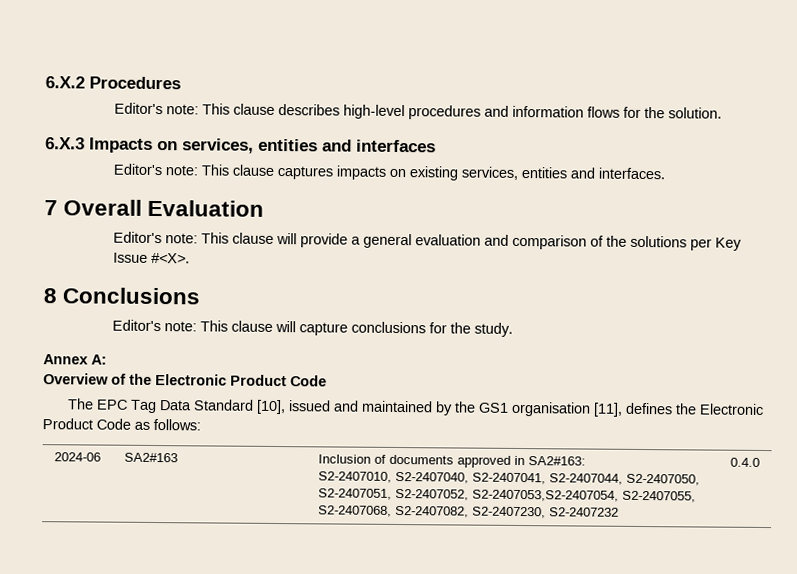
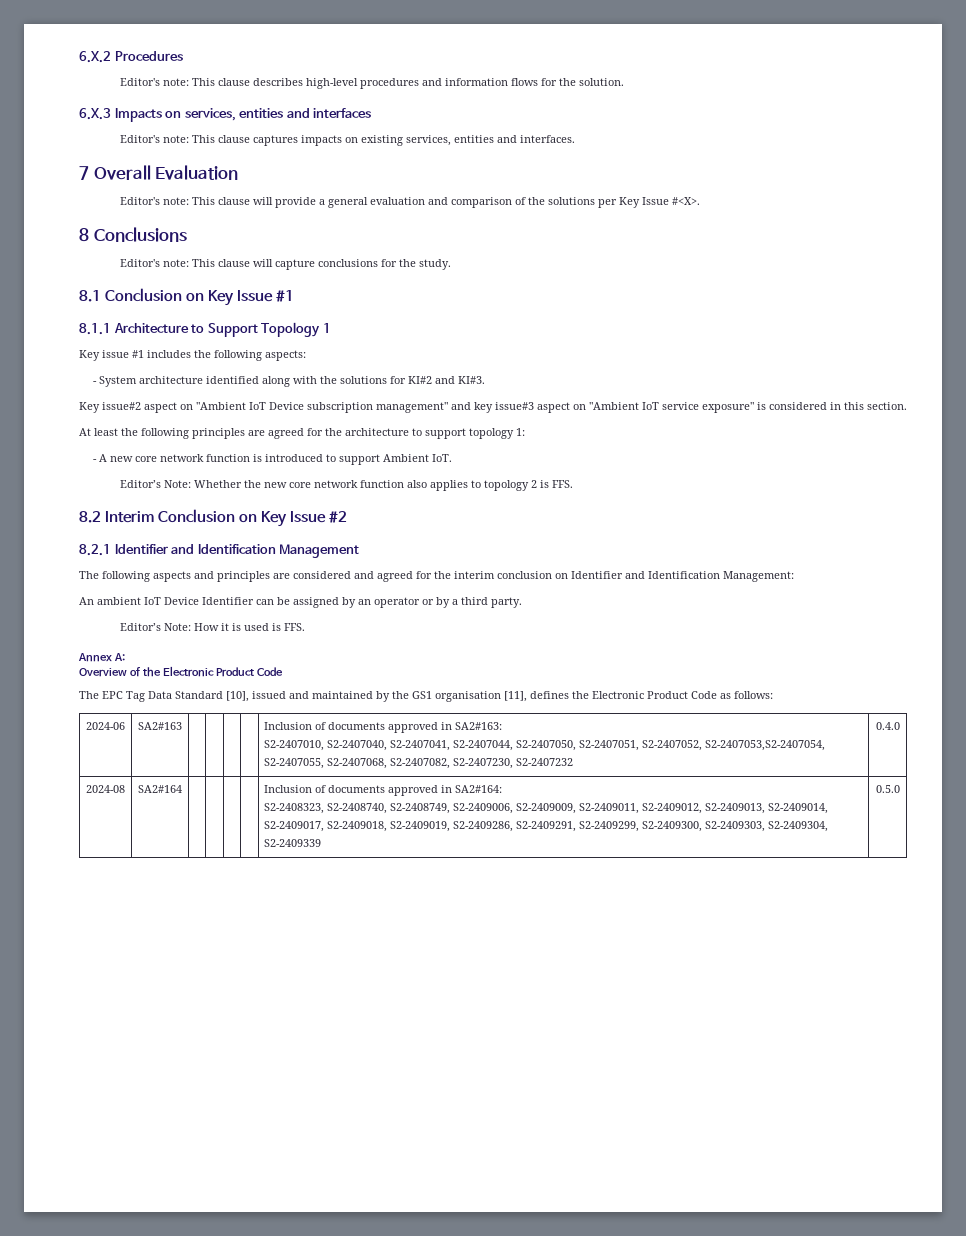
(514, 329) none -> [79,288,295,306] [79,322,331,337] [79,350,306,361] [92,376,485,387] [79,402,907,413] [79,428,525,439] [92,454,452,465] [120,480,574,491] [79,509,348,527] [79,544,360,558] [79,571,794,582] [79,597,522,608] [120,623,306,631] // 8.1 Conclusion on Key Issue #1 // 8.1.1 Architecture to Support Topology 1 // Key issue #1 includes the following aspects: // - System architecture identified along with the solutions for KI#2 and KI#3. // Key issue#2 aspect on "Ambient IoT Device subscription management" and key issue#3 aspect on "Ambient IoT service exposure" is considered in this section. // At least the following principles are agreed for the architecture to support topology 1: // - A new core network function is introduced to support Ambient IoT. // Editor’s Note: Whether the new core network function also applies to topology 2 is FFS. // 8.2 Interim Conclusion on Key Issue #2 // 8.2.1 Identifier and Identification Management // The following aspects and principles are considered and agreed for the interim conclusion on Identifier and Identification Management: // An ambient IoT Device Identifier can be assigned by an operator or by a third party. // Editor’s Note: How it is used is FFS.
(760, 462) none -> [86,785,125,793] [138,785,182,793] [264,785,503,796] [264,803,829,814] [264,821,829,832] [264,839,322,847] [875,785,900,793] // 2024-08 | SA2#164 | | | | | Inclusion of documents approved in SA2#164: // S2-2408323, S2-2408740, S2-2408749, S2-2409006, S2-2409009, S2-2409011, S2-2409012, S2-2409013, S2-2409014, S2-2409017, S2-2409018, S2-2409019, S2-2409286, S2-2409291, S2-2409299, S2-2409300, S2-2409303, S2-2409304, S2-2409339 | 0.5.0

